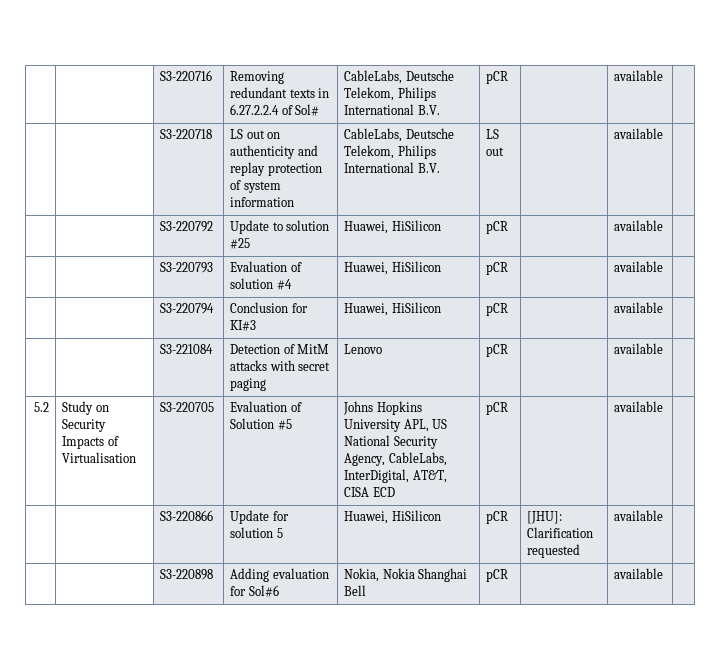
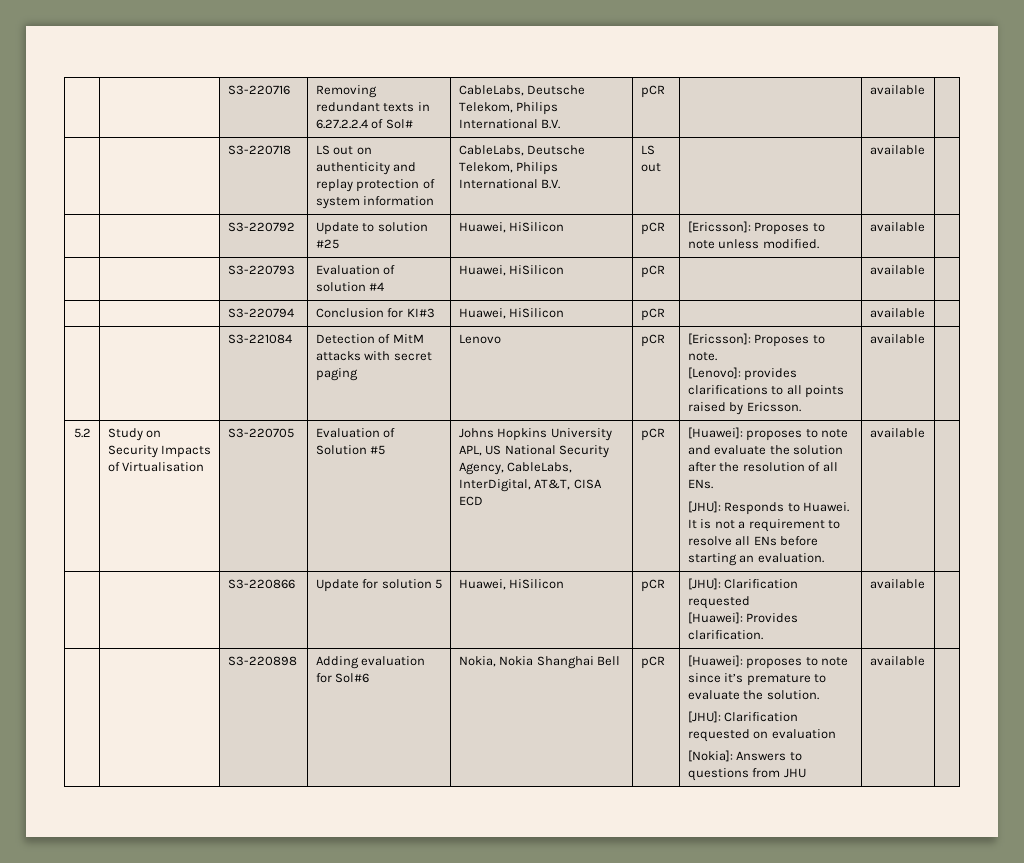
(509, 227) none -> [687,221,825,235] [687,239,819,249] [Ericsson]: Proposes to note unless modified.
(509, 350) none -> [687,333,825,347] [687,352,717,361] [687,367,798,381] [687,385,845,398] [687,402,801,415] [Ericsson]: Proposes to note. // [Lenovo]: provides clarifications to all points raised by Ericsson.
(509, 408) none -> [687,427,849,441] [687,445,844,455] [687,462,838,472] [687,479,713,489] [687,501,850,515] [687,519,841,532] [687,536,819,546] [687,553,824,566] [Huawei]: proposes to note and evaluate the solution after the resolution of all ENs. // [JHU]: Responds to Huawei. It is not a requirement to resolve all ENs before starting an evaluation.
(581, 551) none -> [687,612,799,624] [687,630,763,640] // [Huawei]: Provides clarification.
(509, 575) none -> [687,655,849,669] [687,673,827,686] [687,690,819,700] [687,711,799,723] [687,729,836,742] [687,750,802,762] [687,768,806,781] [Huawei]: proposes to note since it’s premature to evaluate the solution. // [JHU]: Clarification requested on evaluation // [Nokia]: Answers to questions from JHU

